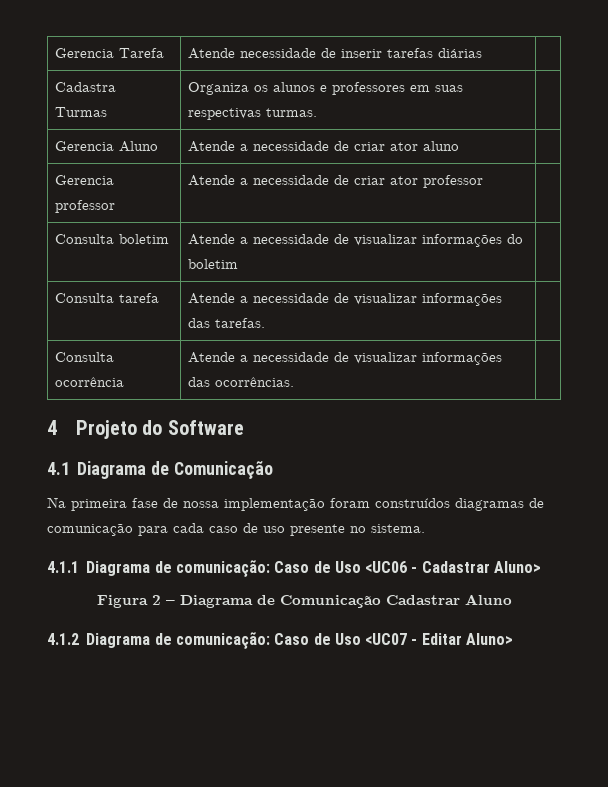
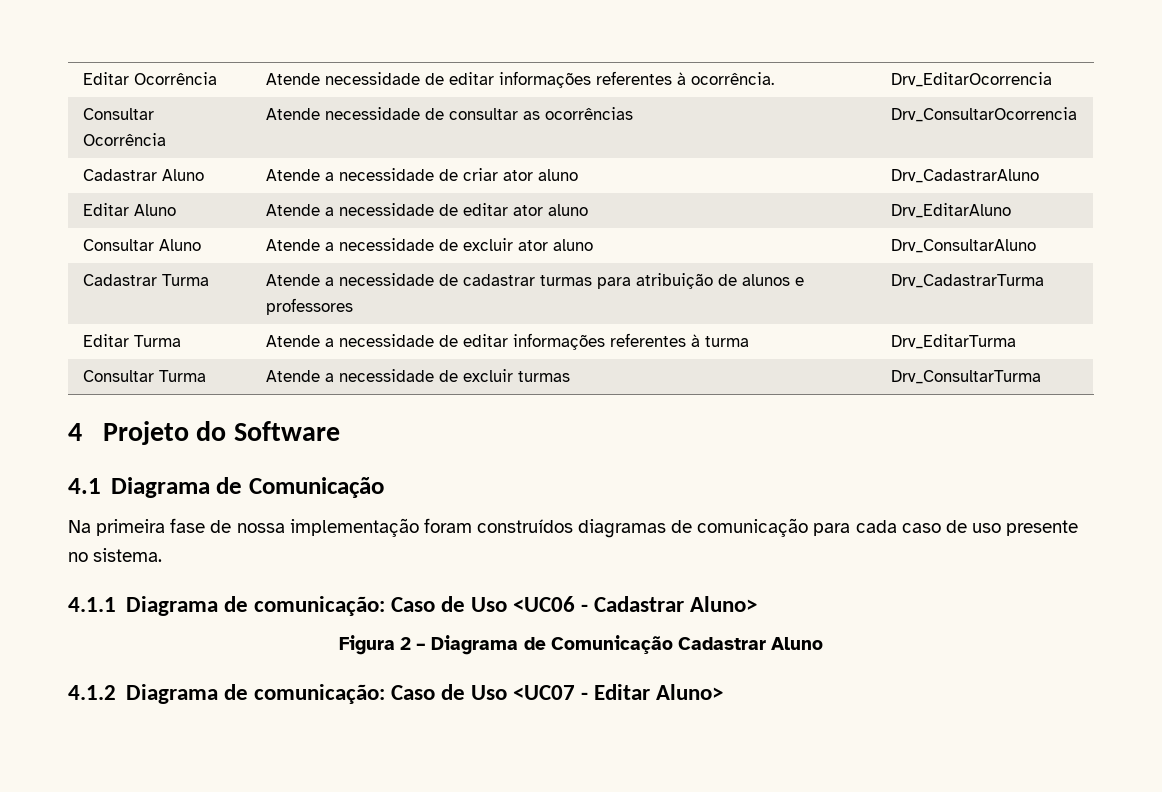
[55,48,165,58] [188,48,483,59] [55,82,117,92] [55,107,108,117] [188,82,464,95] [188,108,318,120] [55,141,115,151] Gerencia Tarefa | Atende necessidade de inserir tarefas diárias | // Cadastra Turmas | Organiza os alunos e professores em suas respectivas turmas. | // Gerencia -> [82,72,217,85] [265,71,774,88] [890,72,1052,87] [82,108,154,120] [82,133,166,146] [265,107,633,120] [890,107,1077,122] [82,169,157,181] Editar Ocorrência | Atende necessidade de editar informações referentes à ocorrência. | Drv_EditarOcorrencia // Consultar Ocorrência | Atende necessidade de consultar as ocorrências | Drv_ConsultarOcorrencia // Cadastrar
[55,175,115,185] [55,200,116,213] [188,175,484,188] [55,234,170,244] [188,234,524,247] [188,259,239,269] [55,293,160,303] [188,293,503,306] [188,318,266,328] [55,352,115,362] [55,377,125,387] [188,352,503,365] [188,377,295,387] // Gerencia professor | Atende a necessidade de criar ator professor | // Consulta boletim | Atende a necessidade de visualizar informações do boletim | // Consulta tarefa | Atende a necessidade de visualizar informações das tarefas. | // Consulta ocorrência | Atende a necessidade de visualizar informações das ocorrências. | -> [890,169,1039,183] [82,203,176,216] [265,203,588,216] [890,203,1011,218] [82,239,201,251] [265,238,593,251] [890,239,1036,253] [82,274,209,286] [265,273,804,289] [265,298,353,315] [890,274,1044,288] [82,334,181,347] [265,333,749,350] [890,334,1016,349] [82,370,206,382] [265,369,570,382] [890,370,1041,384] Drv_CadastrarAluno // Editar Aluno | Atende a necessidade de editar ator aluno | Drv_EditarAluno // Consultar Aluno | Atende a necessidade de excluir ator aluno | Drv_ConsultarAluno // Cadastrar Turma | Atende a necessidade de cadastrar turmas para atribuição de alunos e professores | Drv_CadastrarTurma // Editar Turma | Atende a necessidade de editar informações referentes à turma | Drv_EditarTurma // Consultar Turma | Atende a necessidade de excluir turmas | Drv_ConsultarTurma

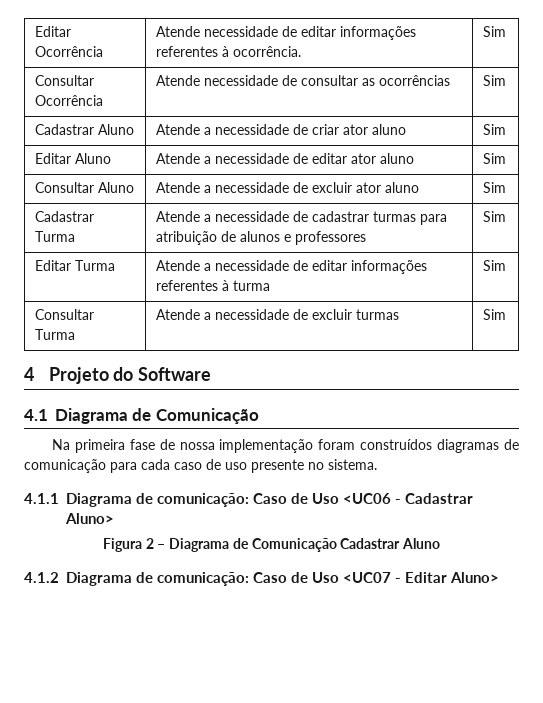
[890,72,1052,87] Drv_EditarOcorrencia -> [482,26,506,37] Sim
[890,107,1077,122] Drv_ConsultarOcorrencia -> [482,75,506,86] Sim
[890,169,1039,183] Drv_CadastrarAluno -> [482,124,506,135] Sim
[890,203,1011,218] Drv_EditarAluno -> [482,153,506,164] Sim
[890,239,1036,253] Drv_ConsultarAluno -> [482,182,506,193] Sim
[890,274,1044,288] Drv_CadastrarTurma -> [482,211,506,222] Sim
[890,334,1016,349] Drv_EditarTurma -> [482,260,506,271] Sim
[890,370,1041,384] Drv_ConsultarTurma -> [482,309,506,320] Sim

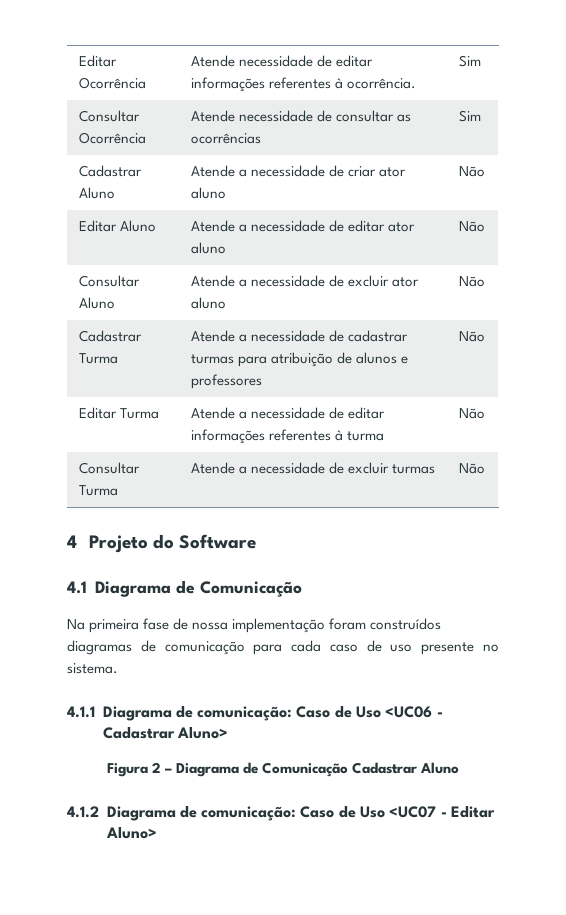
[482,124,506,135] Sim -> [458,166,485,177] Não
[482,153,506,164] Sim -> [458,221,485,232] Não
[482,182,506,193] Sim -> [458,276,485,287] Não
[482,211,506,222] Sim -> [458,331,485,342] Não
[482,260,506,271] Sim -> [458,408,485,419] Não
[482,309,506,320] Sim -> [458,463,485,474] Não

